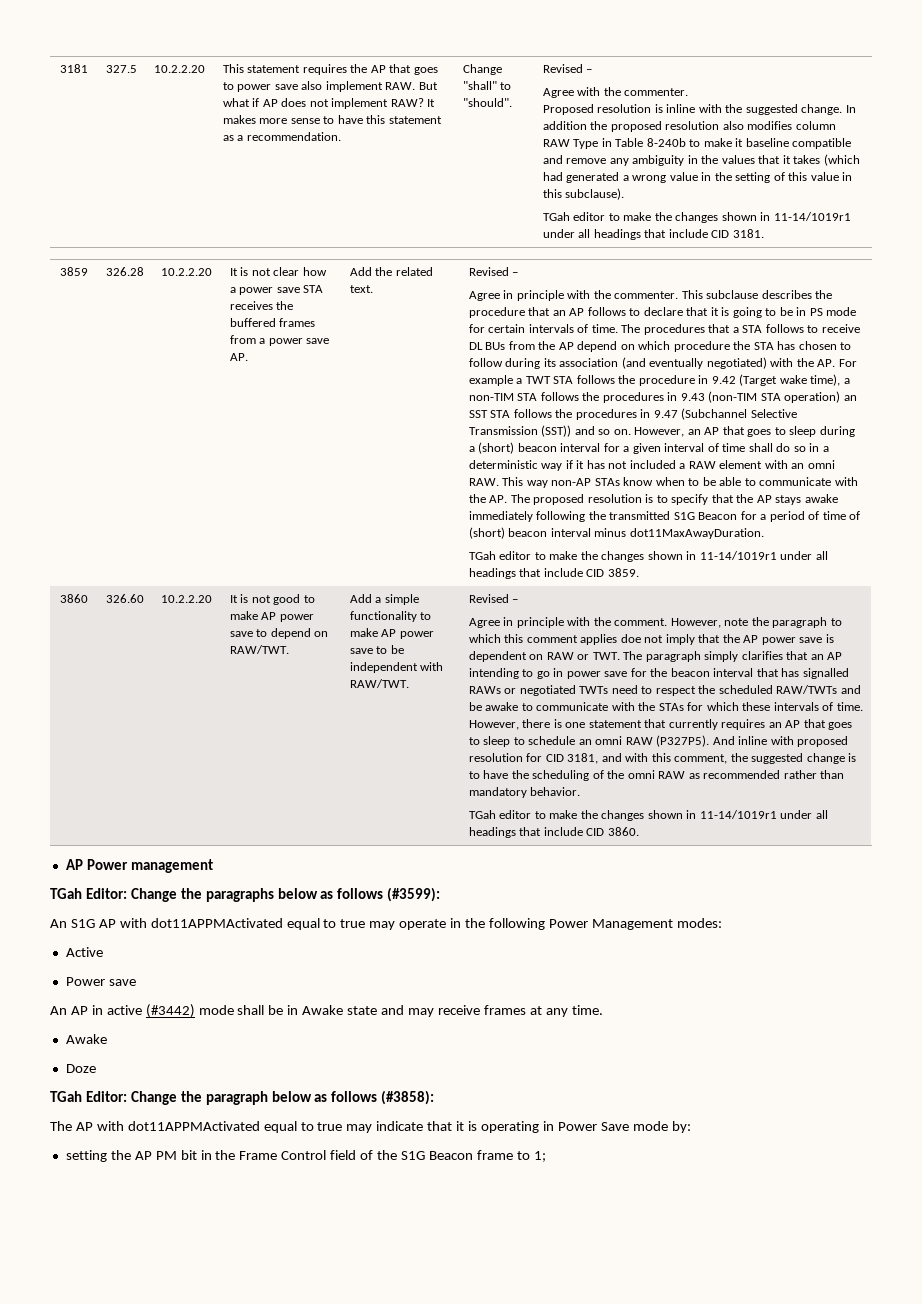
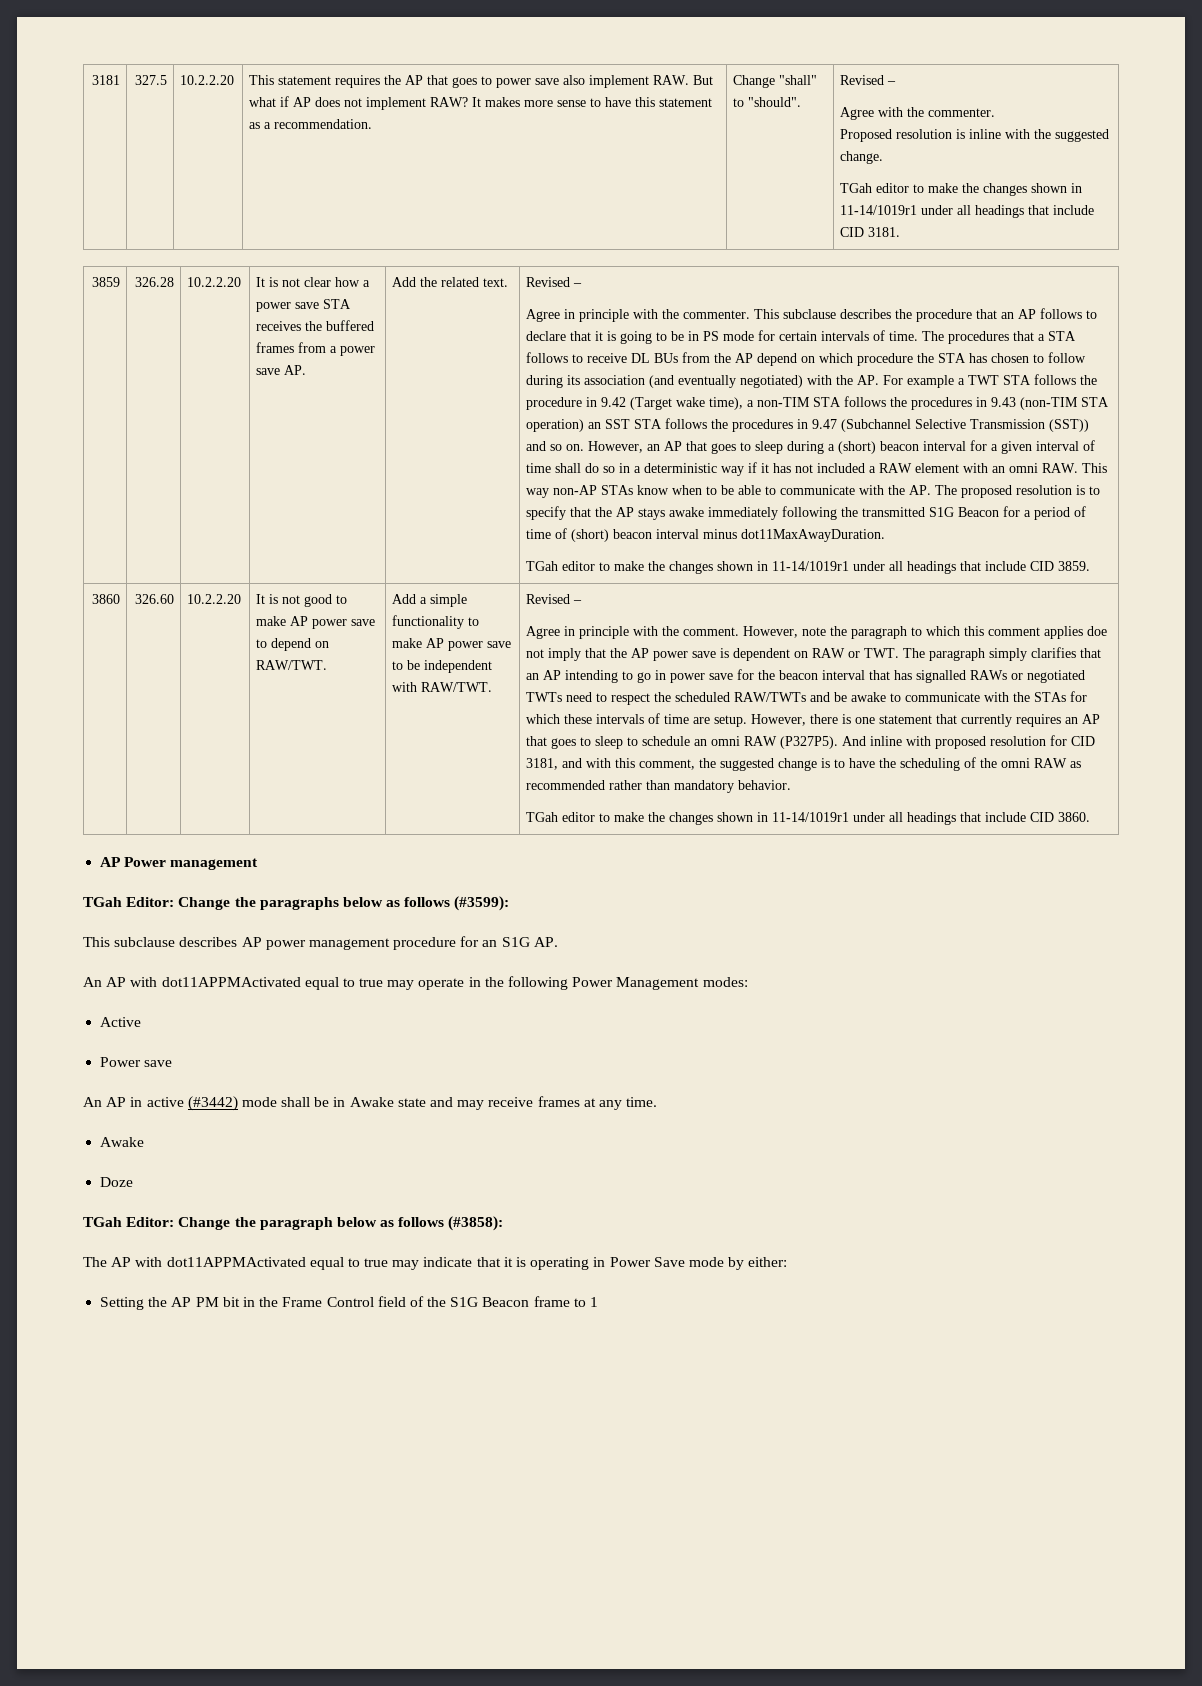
[845,105,856,113] [542,121,836,132] [542,138,852,149] [542,154,860,166] [542,172,853,183] [542,188,625,200] In addition the proposed resolution also modifies column RAW Type in Table 8-240b to make it baseline compatible and remove any ambiguity in the values that it takes (which had generated a wrong value in the setting of this value in this subclause). -> (884, 157) none
[836,702,863,711] time. -> [664,714,748,727] time are setup.
[50,919,95,928] // An S1G -> [83,936,558,950] [83,977,102,987] // This subclause describes AP power management procedure for an S1G AP. // An
[671,1121,691,1133] [65,1150,107,1162] by: // setting -> [728,1257,788,1270] [100,1297,145,1310] by either: // Setting
[533,1151,546,1162] 1; -> [590,1297,599,1307] 1

